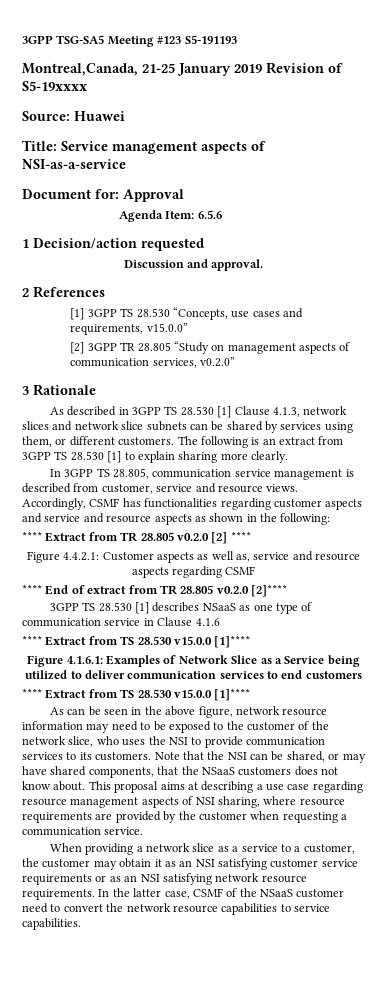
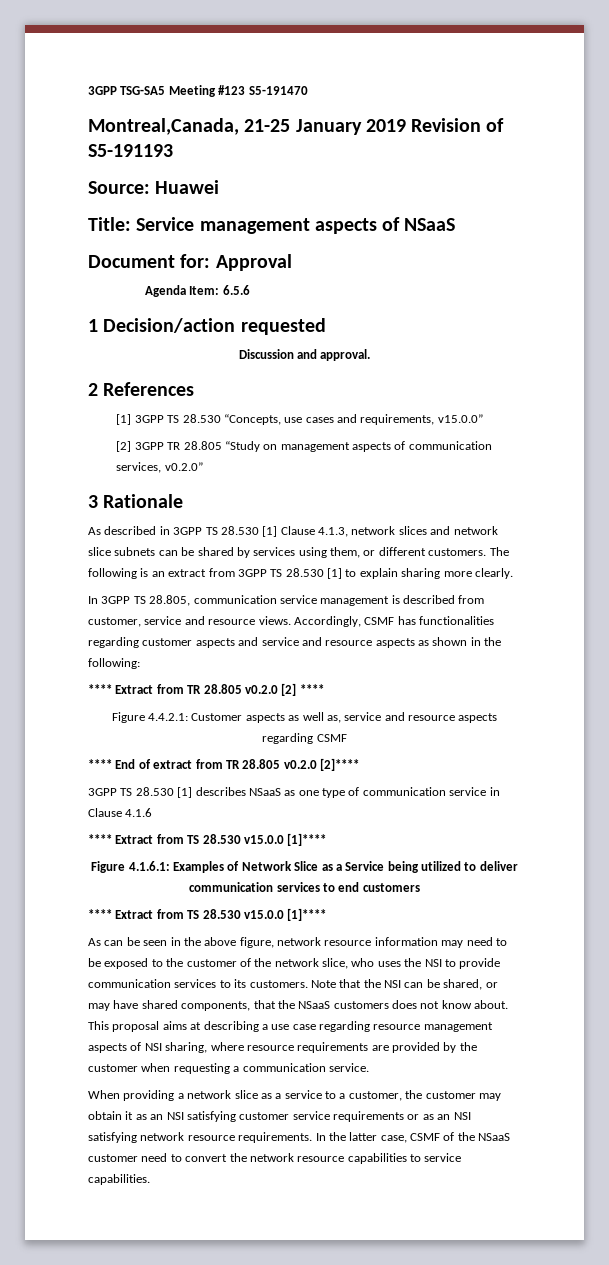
[184,35,237,44] S5-191193 -> [248,86,308,95] S5-191470
[22,81,87,91] S5-19xxxx -> [88,144,173,157] S5-191193
[22,159,126,169] NSI-as-a-service -> [404,218,456,231] NSaaS

